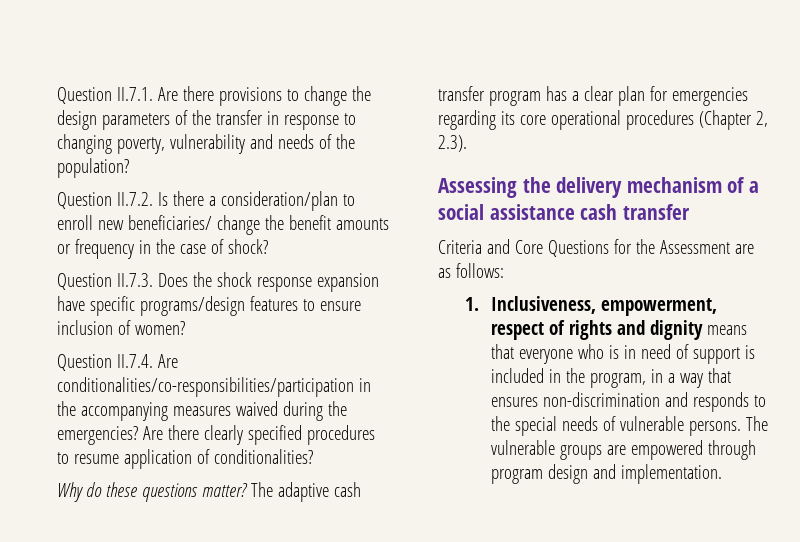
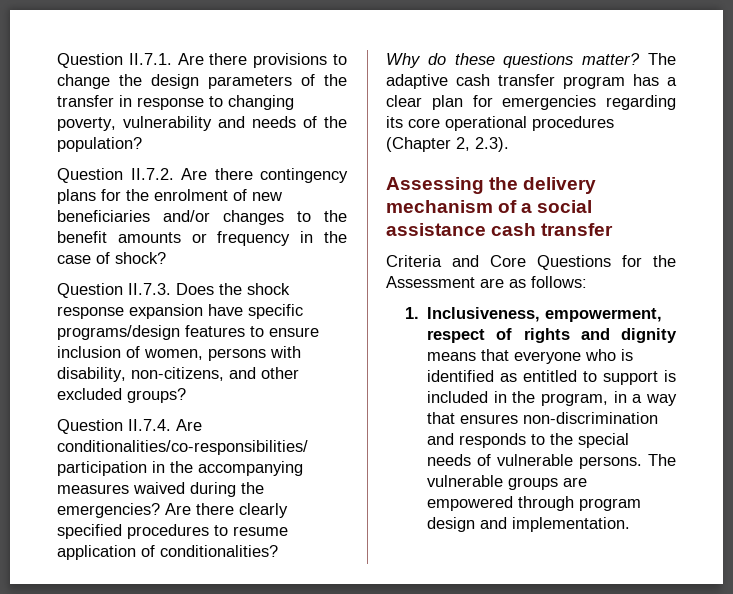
[157,191,355,211] [57,215,260,235] Is there a consideration/plan to enroll new beneficiaries/ change -> [181,168,348,183] [57,189,282,204] [57,210,311,225] Are there contingency plans for the enrolment of new beneficiaries and/or changes to
[134,321,185,335] women? -> [144,346,301,361] [57,367,299,382] [57,388,186,403] women, persons with disability, non-citizens, and other excluded groups?
[624,344,690,359] in need of -> [427,370,598,382] identified as entitled to

